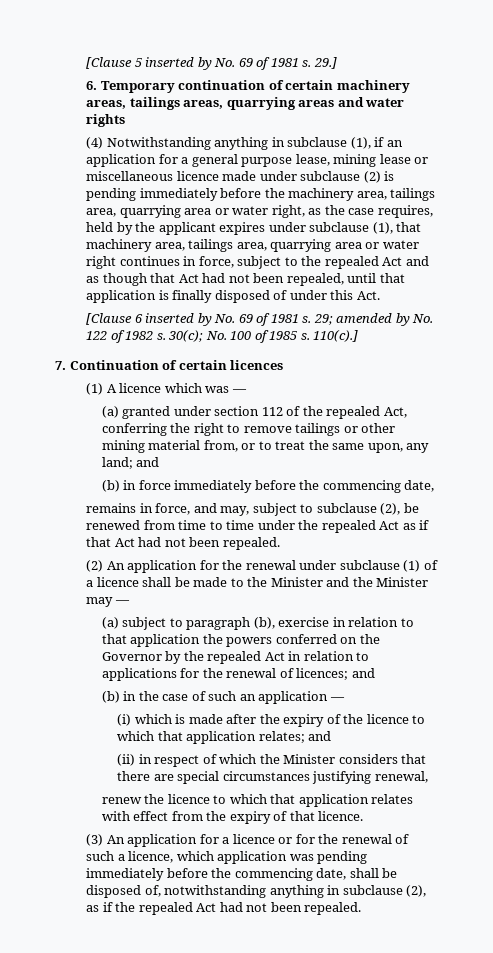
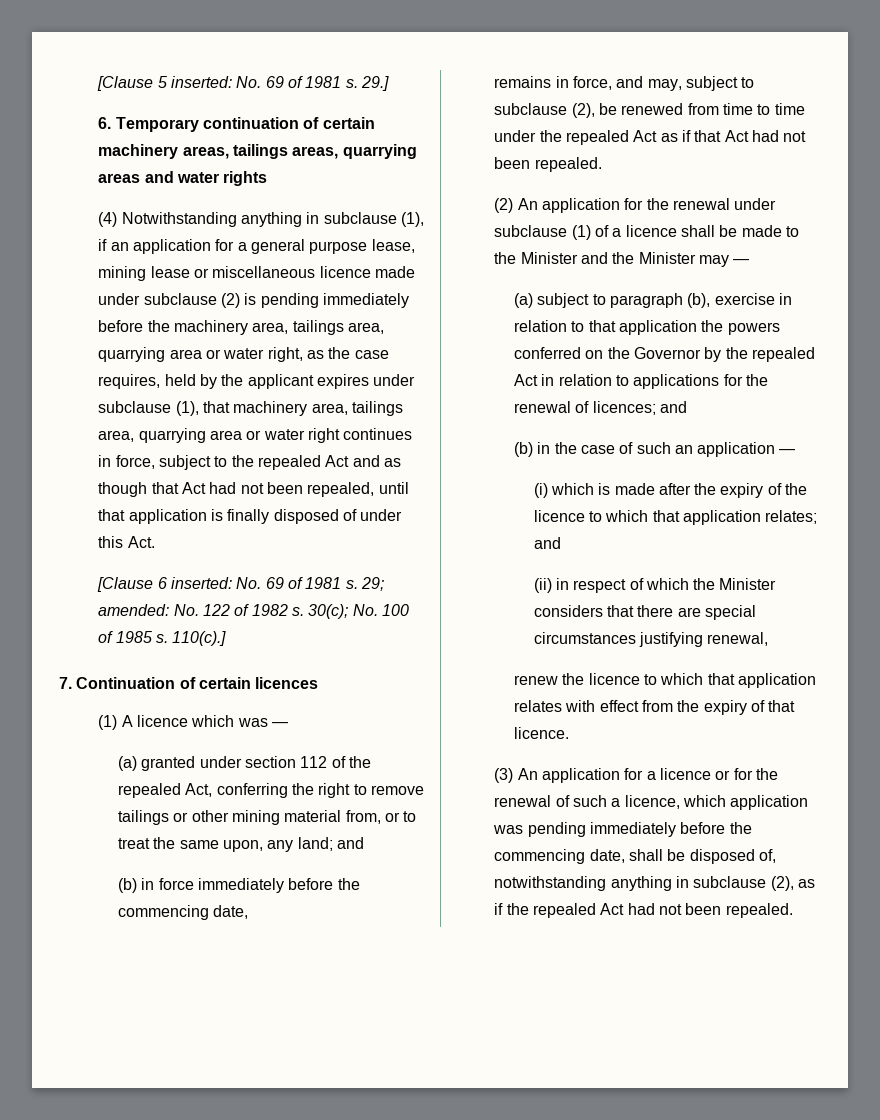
[145,57,212,70] inserted by -> [170,76,232,88] inserted:
[145,313,212,326] inserted by -> [170,577,232,589] inserted:
[336,313,410,326] amended by -> [98,604,170,616] amended:

